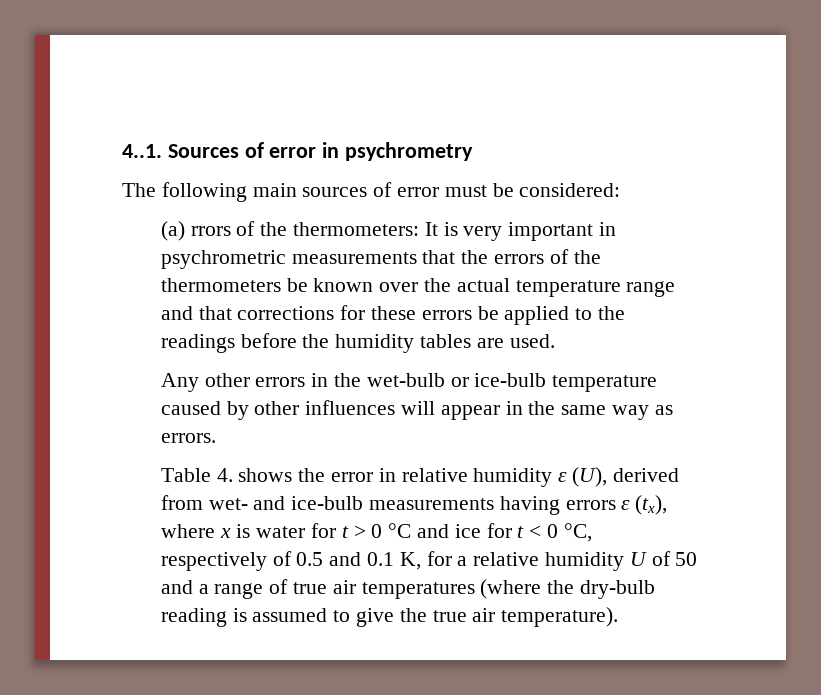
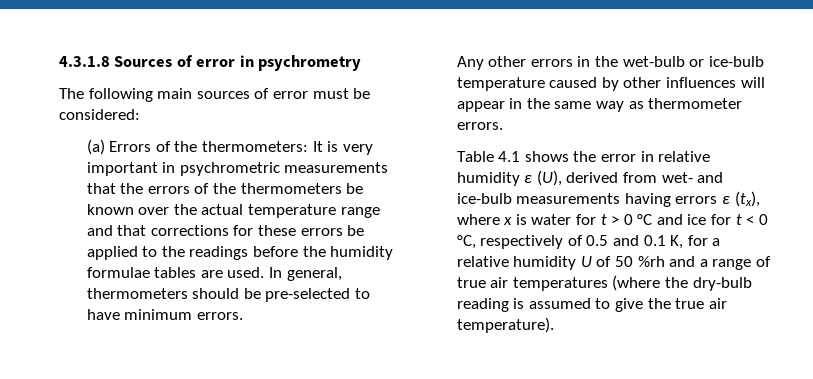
[122,144,162,158] 4..1. -> [59,56,110,67] 4.3.1.8
[190,226,231,236] rrors -> [109,141,152,152] Errors
(415, 343) none -> [86,267,150,278] formulae
(555, 341) none -> [268,267,342,281] [86,288,370,302] [86,309,243,320] In general, thermometers should be pre-selected to have minimum errors.
(673, 410) none -> [648,98,743,109] thermometer
[216,468,233,482] 4. -> [498,151,521,162] 4.1
(698, 559) none -> [637,256,665,267] %rh

